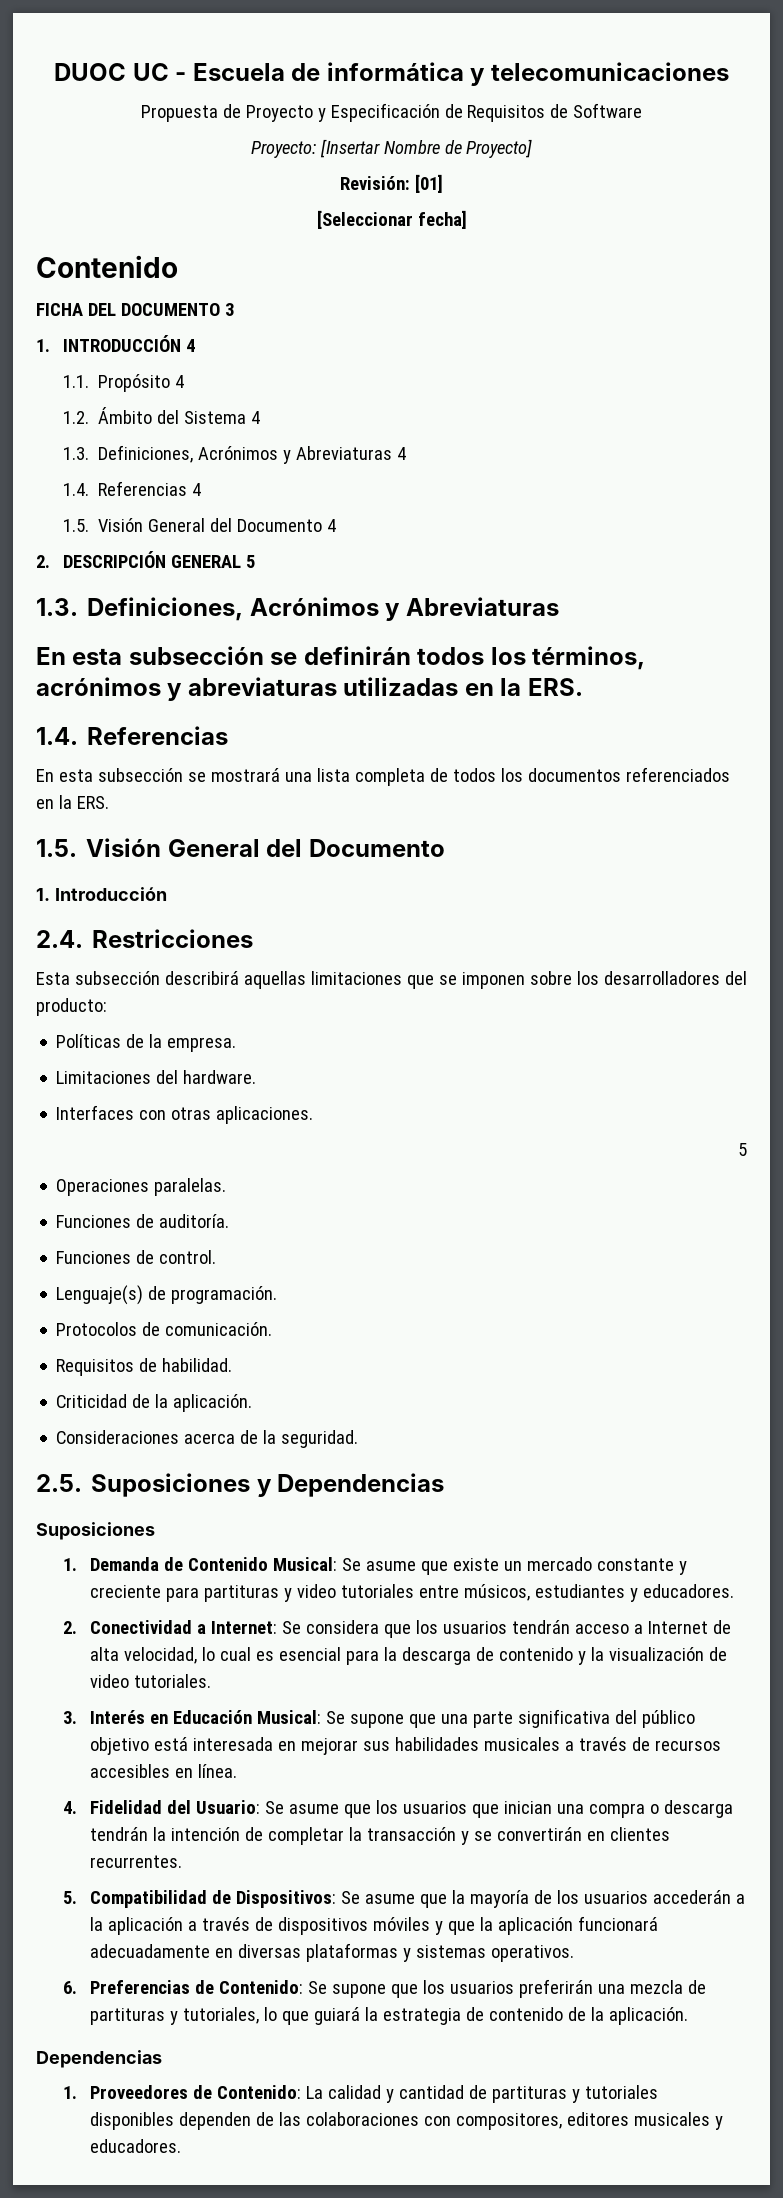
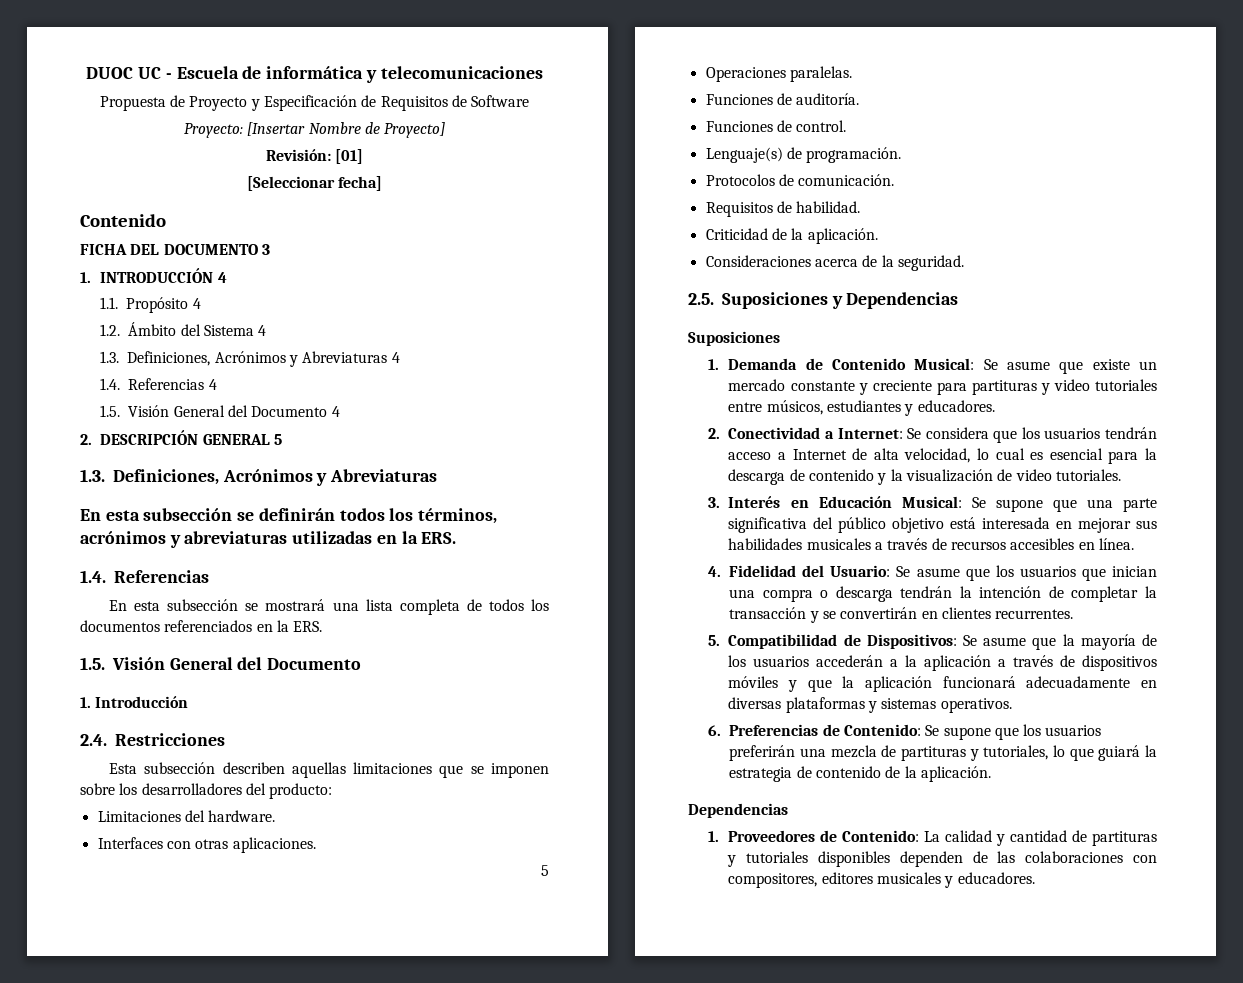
[164,971,239,985] describirá -> [222,762,285,774] describen
[56,1034,237,1052] // Políticas de la empresa. -> (333, 791) none

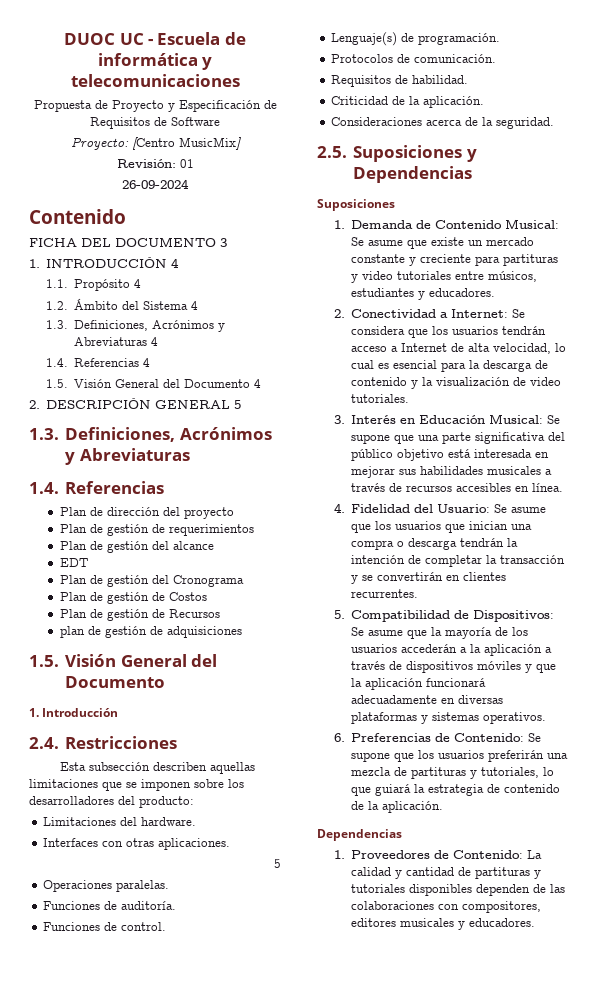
[247,122,446,138] [265,149,364,164] [246,176,383,191] [Insertar Nombre de Proyecto] // Revisión: [01] // [Seleccionar fecha] -> [131,137,241,150] [116,159,194,168] [122,179,189,189] [Centro MusicMix] // Revisión: 01 // 26-09-2024
[80,508,498,524] [80,531,457,548] [80,570,209,583] [109,599,549,615] [80,620,323,632] En esta subsección se definirán todos los términos, acrónimos y abreviaturas utilizadas en la ERS. // 1.4. Referencias // En esta subsección se mostrará una lista completa de todos los documentos referenciados en la ERS. -> [29,481,165,494] [59,507,234,519] [59,524,254,536] [59,541,214,553] [59,558,88,567] [59,575,244,587] [59,592,207,604] [59,609,220,621] [59,626,242,638] 1.4. Referencias // Plan de dirección del proyecto // Plan de gestión de requerimientos // Plan de gestión del alcance // EDT // Plan de gestión del Cronograma // Plan de gestión de Costos // Plan de gestión de Recursos // plan de gestión de adquisiciones

